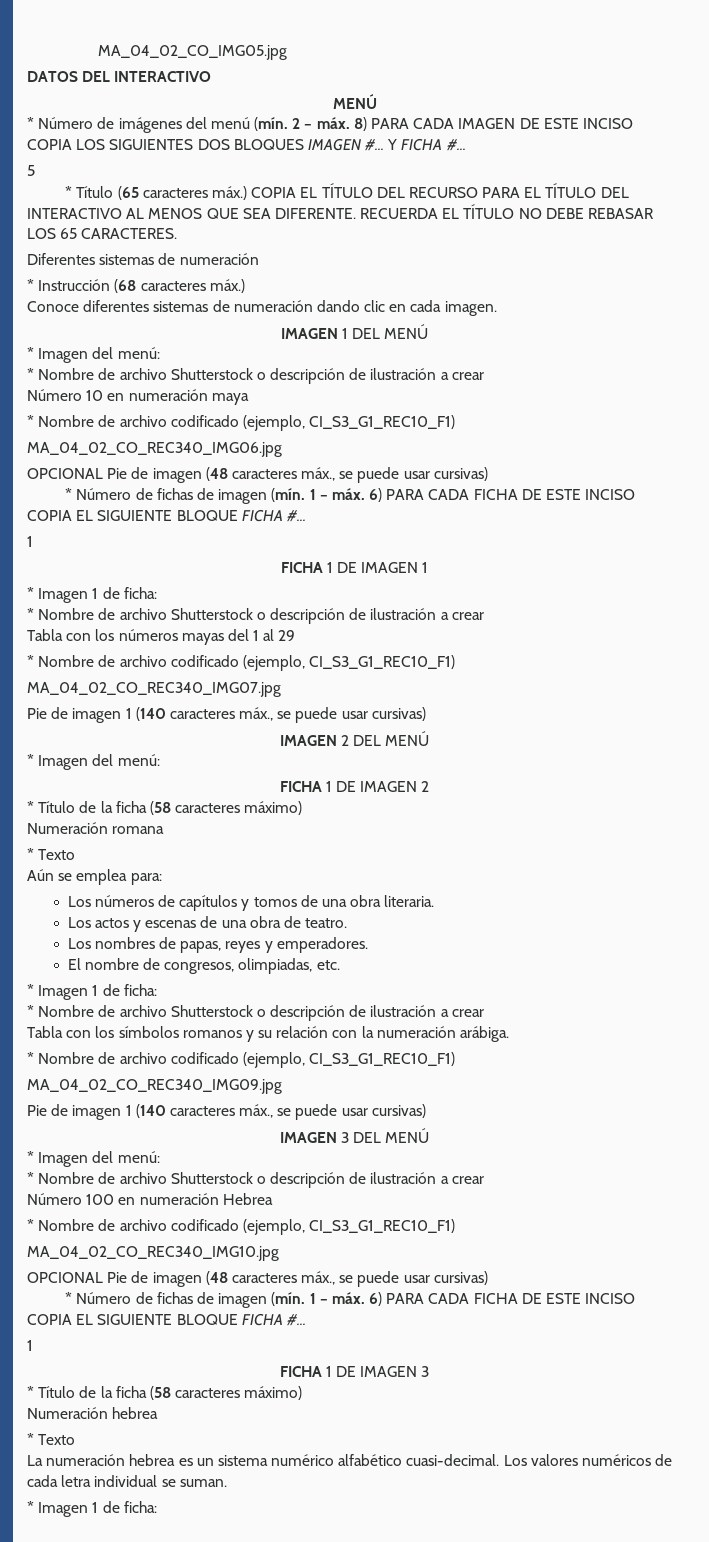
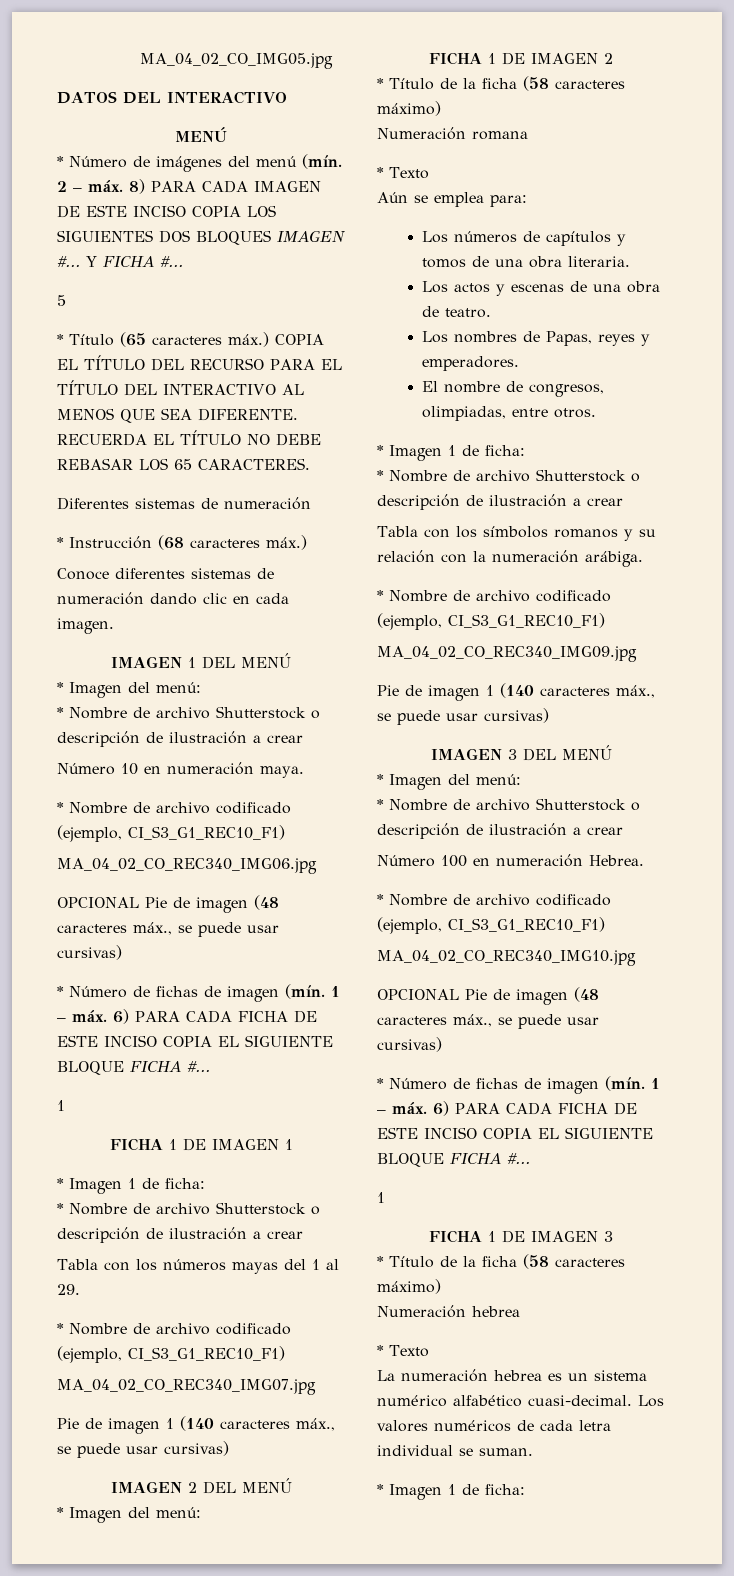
[211,393,249,405] maya -> [260,766,304,778] maya.
[278,630,296,641] 29 -> [57,1284,80,1295] 29.
[180,941,222,953] papas, -> [546,331,593,346] Papas,
[316,960,340,970] etc. -> [512,408,597,418] entre otros.
[222,1193,273,1205] Hebrea -> [589,855,644,866] Hebrea.

